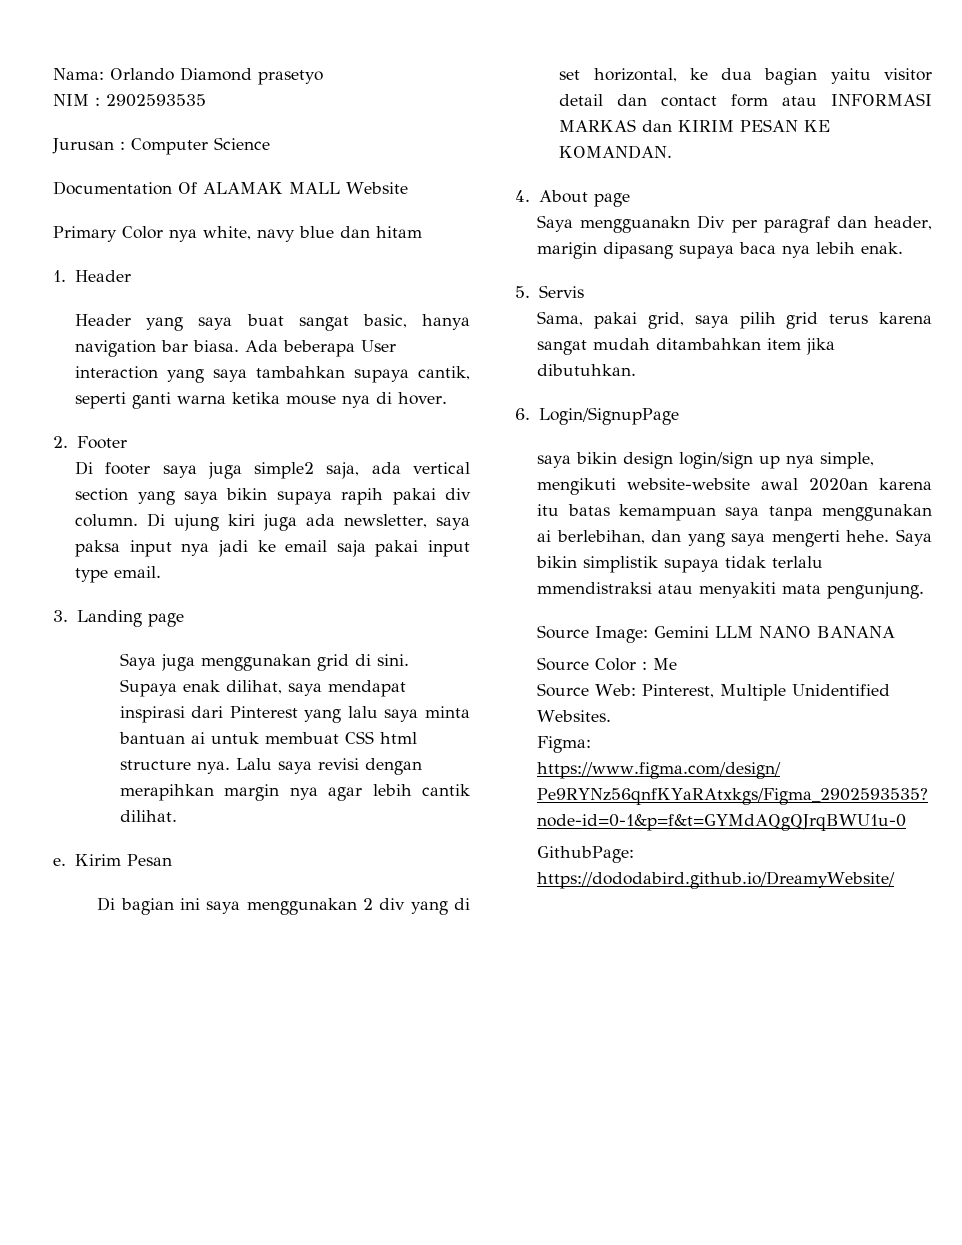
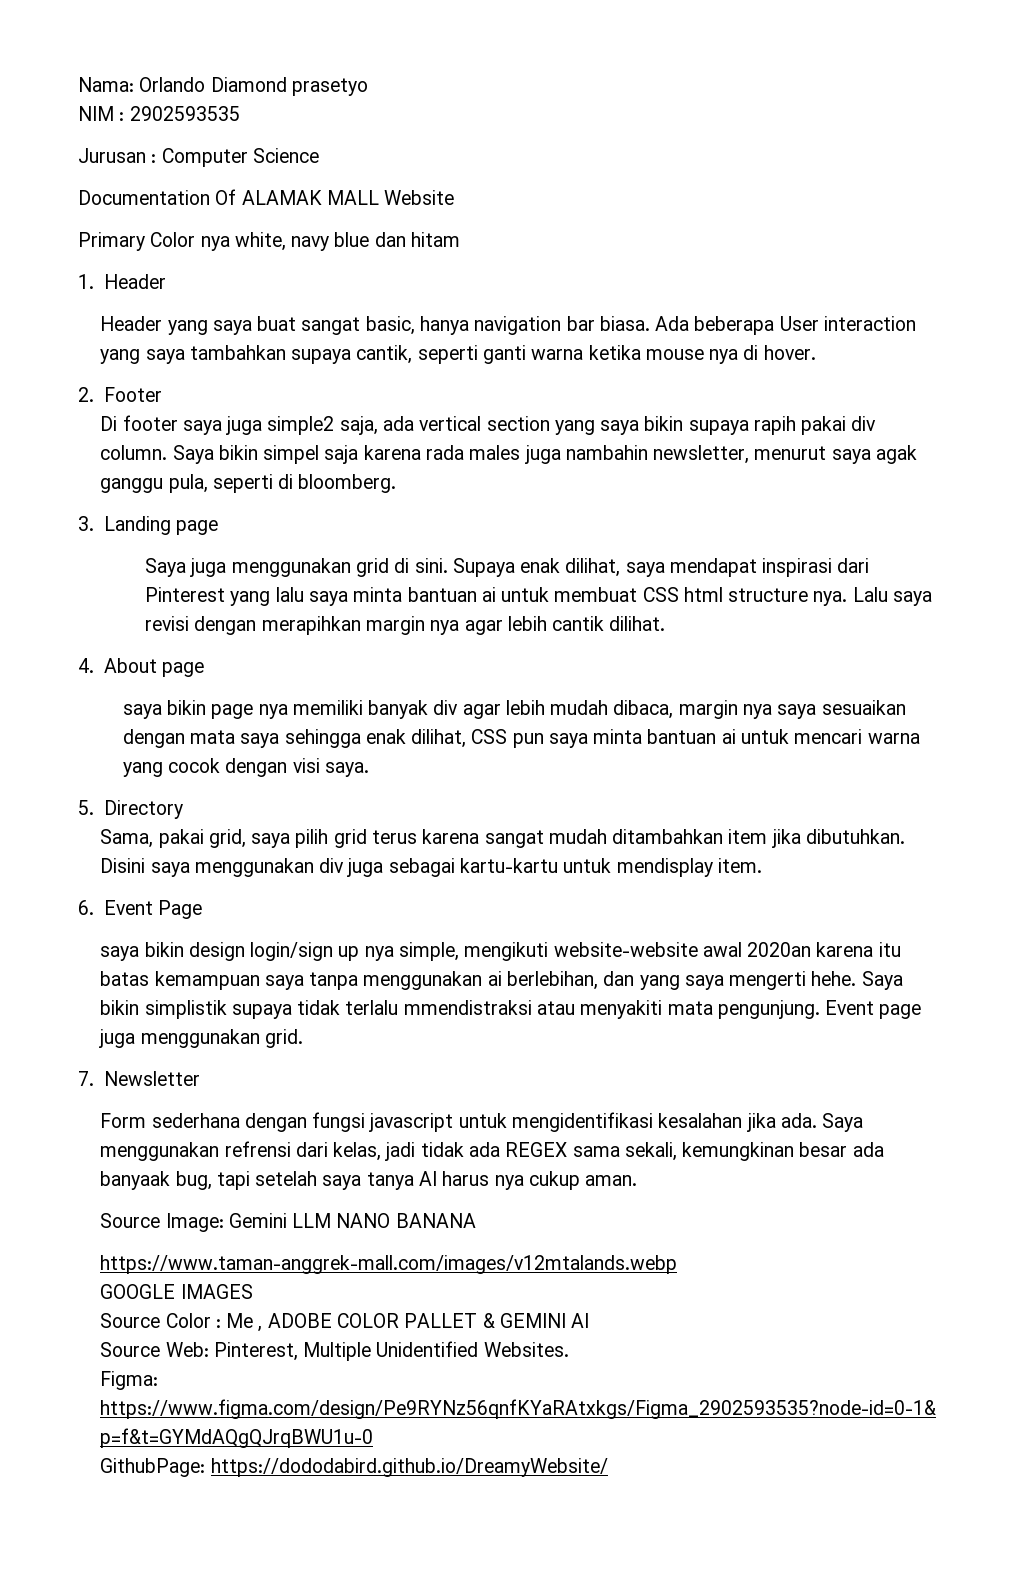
[147,513,470,531] [75,540,470,557] [75,566,162,583] Di ujung kiri juga ada newsletter, saya paksa input nya jadi ke email saja pakai input type email. -> [172,445,917,464] [100,474,397,493] Saya bikin simpel saja karena rada males juga nambahin newsletter, menurut saya agak ganggu pula, seperti di bloomberg.
[53,854,173,866] [97,897,471,915] [559,68,933,85] [559,93,932,107] [559,119,831,132] [559,145,673,159] [515,190,630,207] [537,215,932,233] [537,242,904,259] e. Kirim Pesan // Di bagian ini saya menggunakan 2 div yang di set horizontal, ke dua bagian yaitu visitor detail dan contact form atau INFORMASI MARKAS dan KIRIM PESAN KE KOMANDAN. // 4. About page // Saya mengguanakn Div per paragraf dan header, marigin dipasang supaya baca nya lebih enak. -> [78,658,205,677] [122,700,906,719] [122,729,920,748] [122,758,369,777] 4. About page // saya bikin page nya memiliki banyak div agar lebih mudah dibaca, margin nya saya sesuaikan dengan mata saya sehingga enak dilihat, CSS pun saya minta bantuan ai untuk mencari warna yang cocok dengan visi saya.
[538,285,584,298] Servis -> [103,800,183,819] Directory
(637, 370) none -> [100,858,762,877] Disini saya menggunakan div juga sebagai kartu-kartu untuk mendisplay item.
[538,407,679,425] Login/SignupPage -> [103,900,203,919] Event Page
(925, 590) none -> [825,1000,922,1019] [99,1029,303,1048] [78,1071,200,1086] [100,1112,864,1132] [100,1141,884,1161] [100,1171,638,1190] Event page juga menggunakan grid. // 7. Newsletter // Form sederhana dengan fungsi javascript untuk mengidentifikasi kesalahan jika ada. Saya menggunakan refrensi dari kelas, jadi tidak ada REGEX sama sekali, kemungkinan besar ada banyaak bug, tapi setelah saya tanya AI harus nya cukup aman.
(896, 632) none -> [100,1255,678,1274] [100,1284,253,1299] // https://www.taman-anggrek-mall.com/images/v12mtalands.webp // GOOGLE IMAGES
(678, 664) none -> [258,1313,590,1332] , ADOBE COLOR PALLET & GEMINI AI

